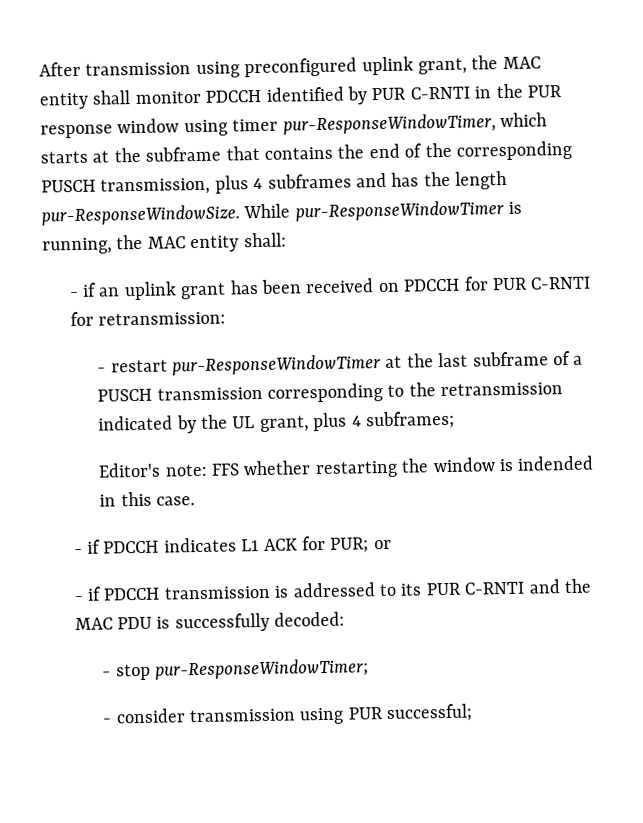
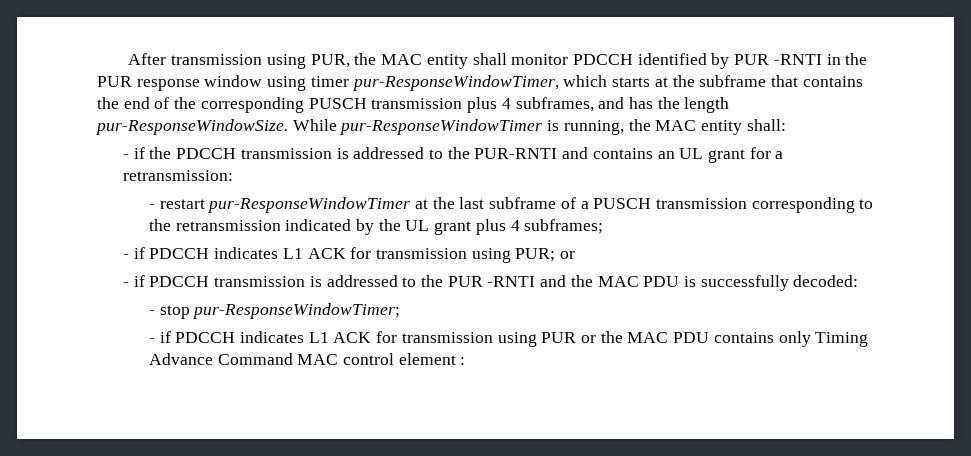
[244,56,467,78] preconfigured uplink grant, -> [310,54,350,68] PUR,
[409,86,470,100] C-RNTI -> [773,54,822,65] -RNTI
[100,173,352,196] transmission, plus 4 subframes -> [371,97,594,113] transmission plus 4 subframes,
[98,276,592,301] [69,311,94,327] an uplink grant has been received on PDCCH for PUR C-RNTI for -> [149,147,784,163] the PDCCH transmission is addressed to the PUR-RNTI and contains an UL grant for a
[259,415,309,433] grant, -> [434,221,472,235] grant
[98,455,594,479] [99,491,195,507] [73,535,326,555] // Editor's note: FFS whether restarting the window is indended in this case. // - if PDCCH indicates L1 ACK for -> [122,247,511,263] // - if PDCCH indicates L1 ACK for transmission using
[400,581,525,596] its PUR C-RNTI -> [420,275,536,287] the PUR -RNTI
[115,703,474,725] consider transmission using PUR successful; -> [159,331,869,347] [148,353,466,365] if PDCCH indicates L1 ACK for transmission using PUR or the MAC PDU contains only Timing Advance Command MAC control element :

